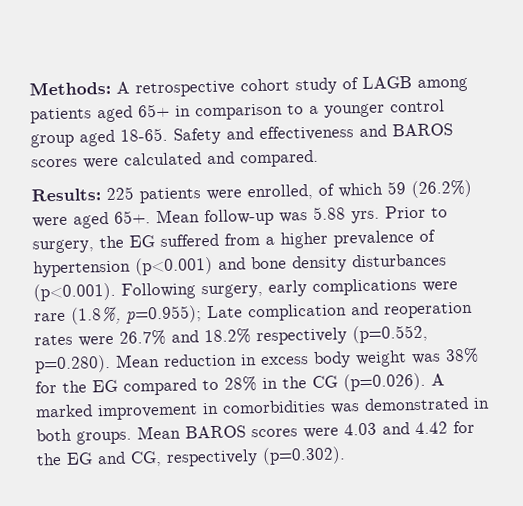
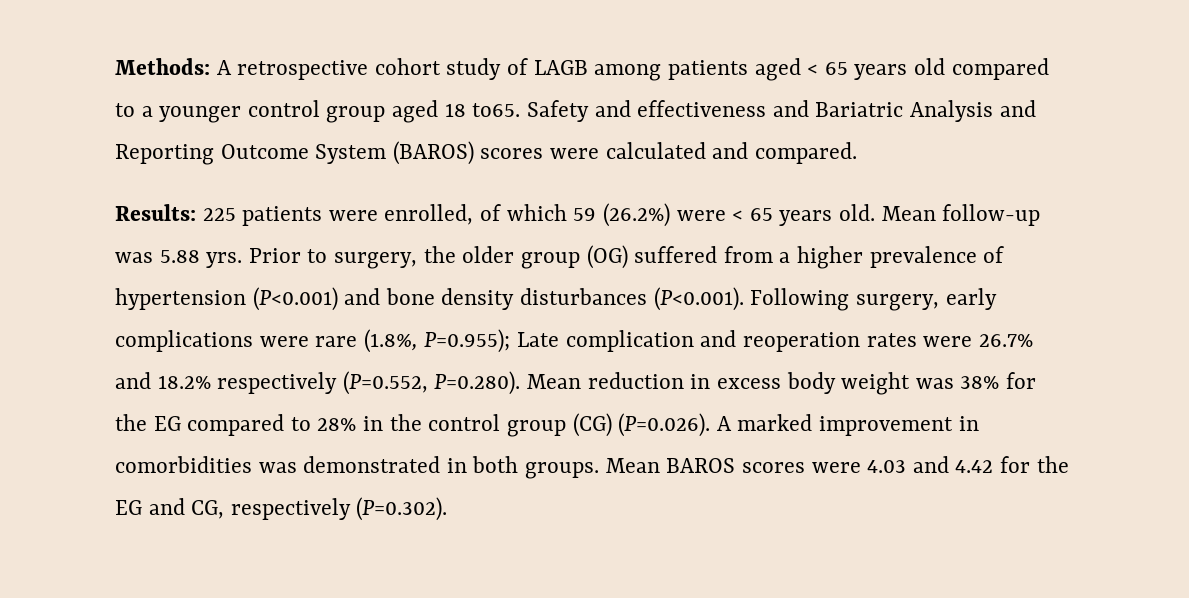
[138,103,283,121] 65+ in comparison -> [807,58,1049,80] < 65 years old compared
[120,127,168,142] 18-65. -> [444,103,521,117] 18 to65.
[392,123,453,137] BAROS -> [815,100,1036,122] [115,141,474,165] Bariatric Analysis and Reporting Outcome System (BAROS)
[73,210,151,229] aged 65+. -> [732,204,875,226] < 65 years old.
[129,235,155,248] EG -> [462,245,628,269] older group (OG)
[135,256,213,276] (p<0.001) -> [252,287,338,311] (P<0.001)
[33,282,116,302] (p<0.001). -> [653,287,744,311] (P<0.001).
[126,305,202,324] p=0.955); -> [424,329,511,353] P=0.955);
[352,324,428,344] [34,354,111,374] (p=0.552, p=0.280). -> [342,371,521,395] (P=0.552, P=0.280).
[312,372,426,392] CG (p=0.026). -> [428,413,711,437] control group (CG) (P=0.026).
[262,446,346,466] (p=0.302). -> [356,497,448,521] (P=0.302).

